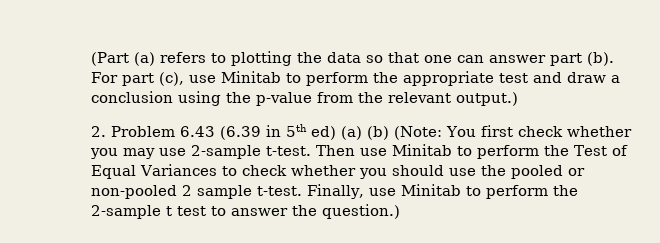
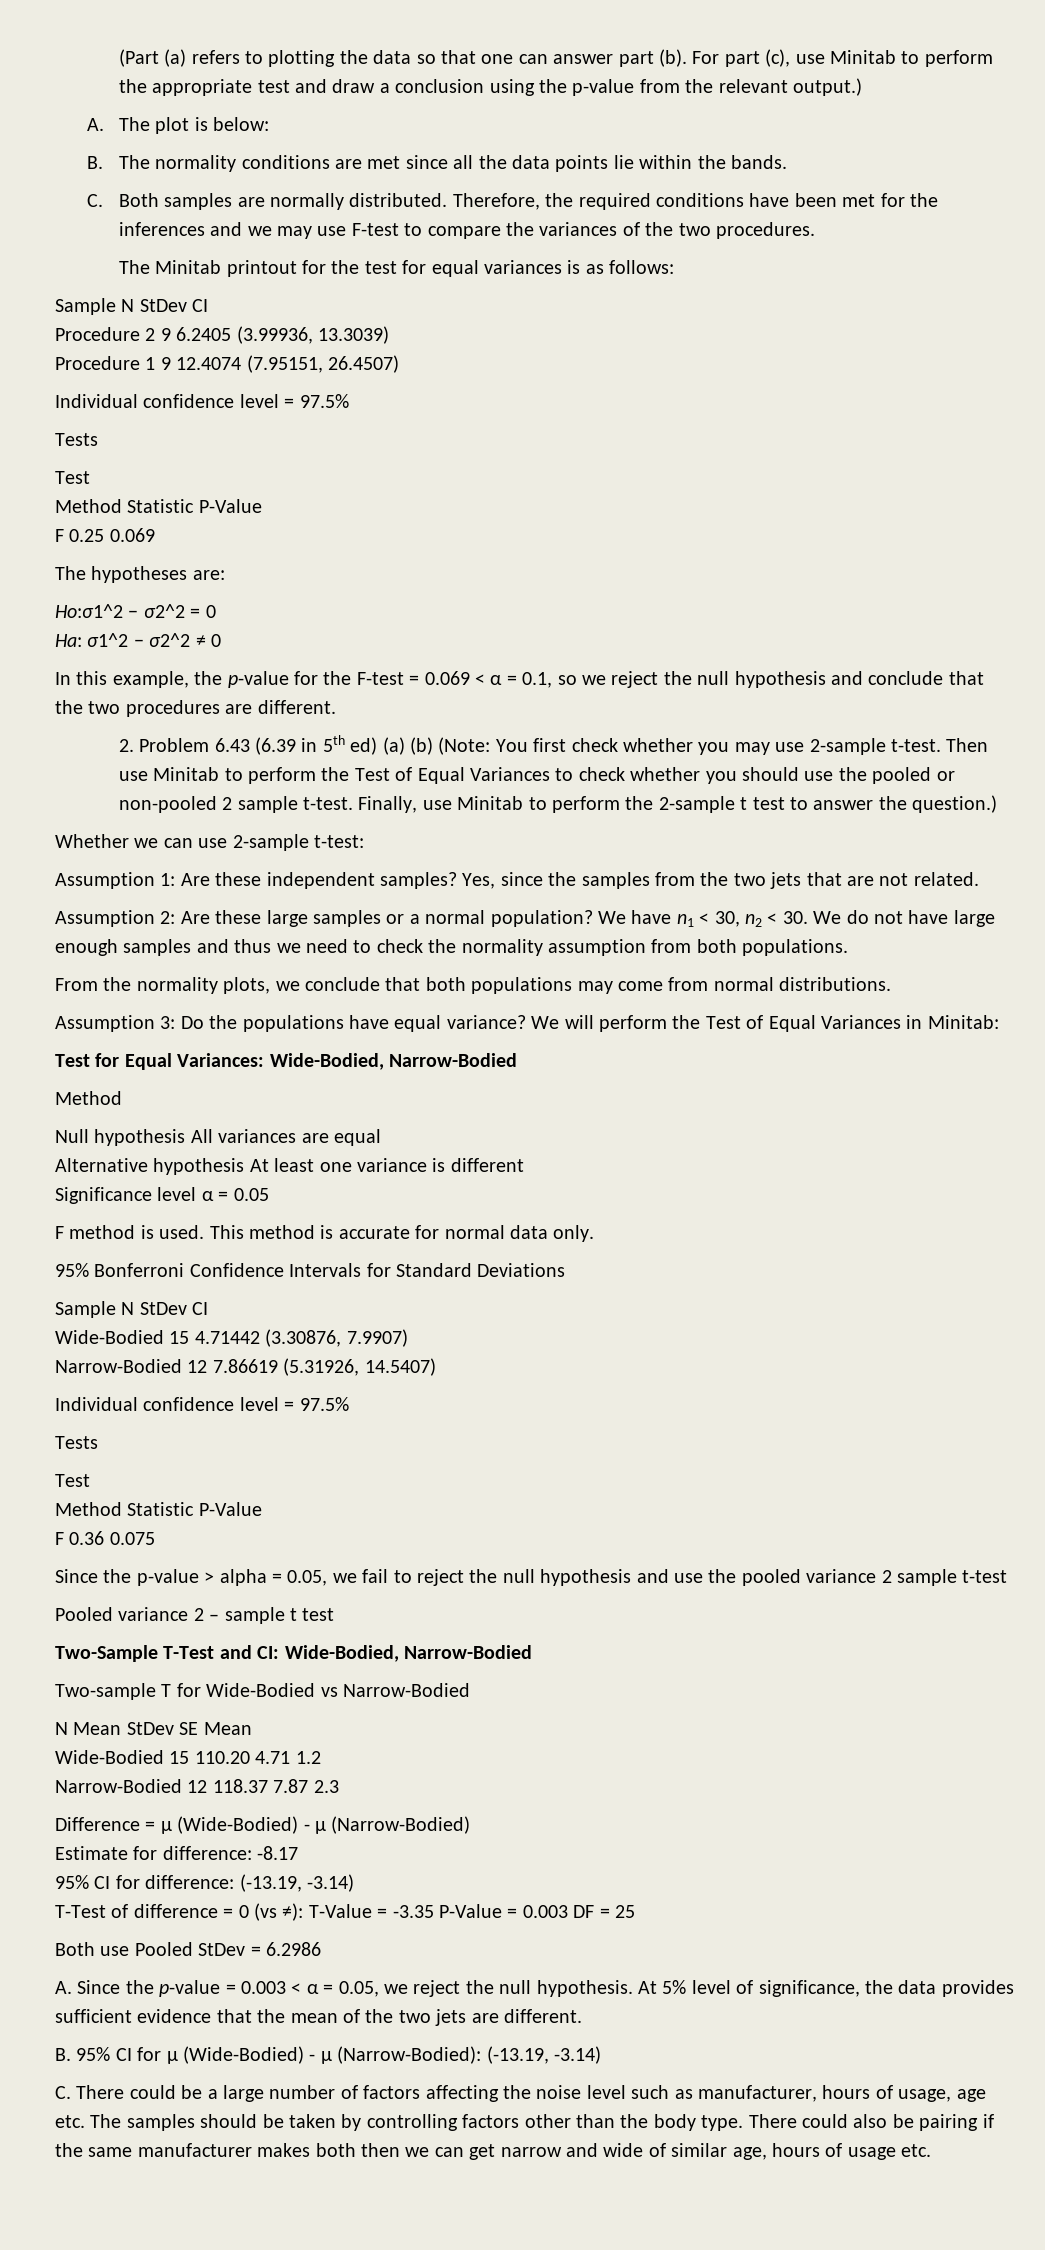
(519, 99) none -> [86,117,270,134] [86,155,788,172] [86,193,939,210] [118,222,816,239] [118,260,675,277] [55,298,209,315] [55,326,389,344] [55,355,399,373] [55,394,349,408] [55,433,98,446] [55,471,90,484] [55,499,262,513] [55,528,155,542] [55,566,225,583] [55,604,216,618] [55,633,222,647] [55,671,984,688] [55,700,336,717] // A. The plot is below: // B. The normality conditions are met since all the data points lie within the bands. // C. Both samples are normally distributed. Therefore, the required conditions have been met for the inferences and we may use F-test to compare the variances of the two procedures. // The Minitab printout for the test for equal variances is as follows: // Sample N StDev CI // Procedure 2 9 6.2405 (3.99936, 13.3039) // Procedure 1 9 12.4074 (7.95151, 26.4507) // Individual confidence level = 97.5% // Tests // Test // Method Statistic P-Value // F 0.25 0.069 // The hypotheses are: // Ho:σ1^2 − σ2^2 = 0 // Ha: σ1^2 − σ2^2 ≠ 0 // In this example, the p-value for the F-test = 0.069 < α = 0.1, so we reject the null hypothesis and conclude that the two procedures are different.
(401, 211) none -> [55,834,364,851] [55,872,979,889] [55,910,995,927] [55,939,849,956] [55,977,892,994] [55,1015,999,1032] [55,1053,517,1070] [55,1091,122,1105] [55,1129,381,1146] [55,1158,524,1175] [55,1187,269,1204] [55,1225,595,1242] [55,1263,566,1277] [55,1301,209,1318] [55,1329,408,1347] [55,1358,436,1376] [55,1397,349,1411] [55,1436,98,1449] [55,1474,90,1487] [55,1502,262,1516] [55,1531,155,1545] [55,1569,1008,1586] [55,1607,335,1624] [55,1645,532,1662] [55,1683,470,1700] [55,1722,252,1735] [55,1750,321,1764] [55,1779,339,1793] [55,1816,471,1834] [55,1846,299,1860] [55,1874,354,1892] [55,1903,635,1921] [55,1942,321,1956] [55,1980,1014,1997] [55,2009,582,2026] [55,2046,601,2064] [55,2085,986,2102] [55,2114,994,2131] [55,2143,932,2160] // Whether we can use 2-sample t-test: // Assumption 1: Are these independent samples? Yes, since the samples from the two jets that are not related. // Assumption 2: Are these large samples or a normal population? We have n1 < 30, n2 < 30. We do not have large enough samples and thus we need to check the normality assumption from both populations. // From the normality plots, we conclude that both populations may come from normal distributions. // Assumption 3: Do the populations have equal variance? We will perform the Test of Equal Variances in Minitab: // Test for Equal Variances: Wide-Bodied, Narrow-Bodied // Method // Null hypothesis All variances are equal // Alternative hypothesis At least one variance is different // Significance level α = 0.05 // F method is used. This method is accurate for normal data only. // 95% Bonferroni Confidence Intervals for Standard Deviations // Sample N StDev CI // Wide-Bodied 15 4.71442 (3.30876, 7.9907) // Narrow-Bodied 12 7.86619 (5.31926, 14.5407) // Individual confidence level = 97.5% // Tests // Test // Method Statistic P-Value // F 0.36 0.075 // Since the p-value > alpha = 0.05, we fail to reject the null hypothesis and use the pooled variance 2 sample t-test // Pooled variance 2 – sample t test // Two-Sample T-Test and CI: Wide-Bodied, Narrow-Bodied // Two-sample T for Wide-Bodied vs Narrow-Bodied // N Mean StDev SE Mean // Wide-Bodied 15 110.20 4.71 1.2 // Narrow-Bodied 12 118.37 7.87 2.3 // Difference = μ (Wide-Bodied) - μ (Narrow-Bodied) // Estimate for difference: -8.17 // 95% CI for difference: (-13.19, -3.14) // T-Test of difference = 0 (vs ≠): T-Value = -3.35 P-Value = 0.003 DF = 25 // Both use Pooled StDev = 6.2986 // A. Since the p-value = 0.003 < α = 0.05, we reject the null hypothesis. At 5% level of significance, the data provides sufficient evidence that the mean of the two jets are different. // B. 95% CI for μ (Wide-Bodied) - μ (Narrow-Bodied): (-13.19, -3.14) // C. There could be a large number of factors affecting the noise level such as manufacturer, hours of usage, age etc. The samples should be taken by controlling factors other than the body type. There could also be pairing if the same manufacturer makes both then we can get narrow and wide of similar age, hours of usage etc.

